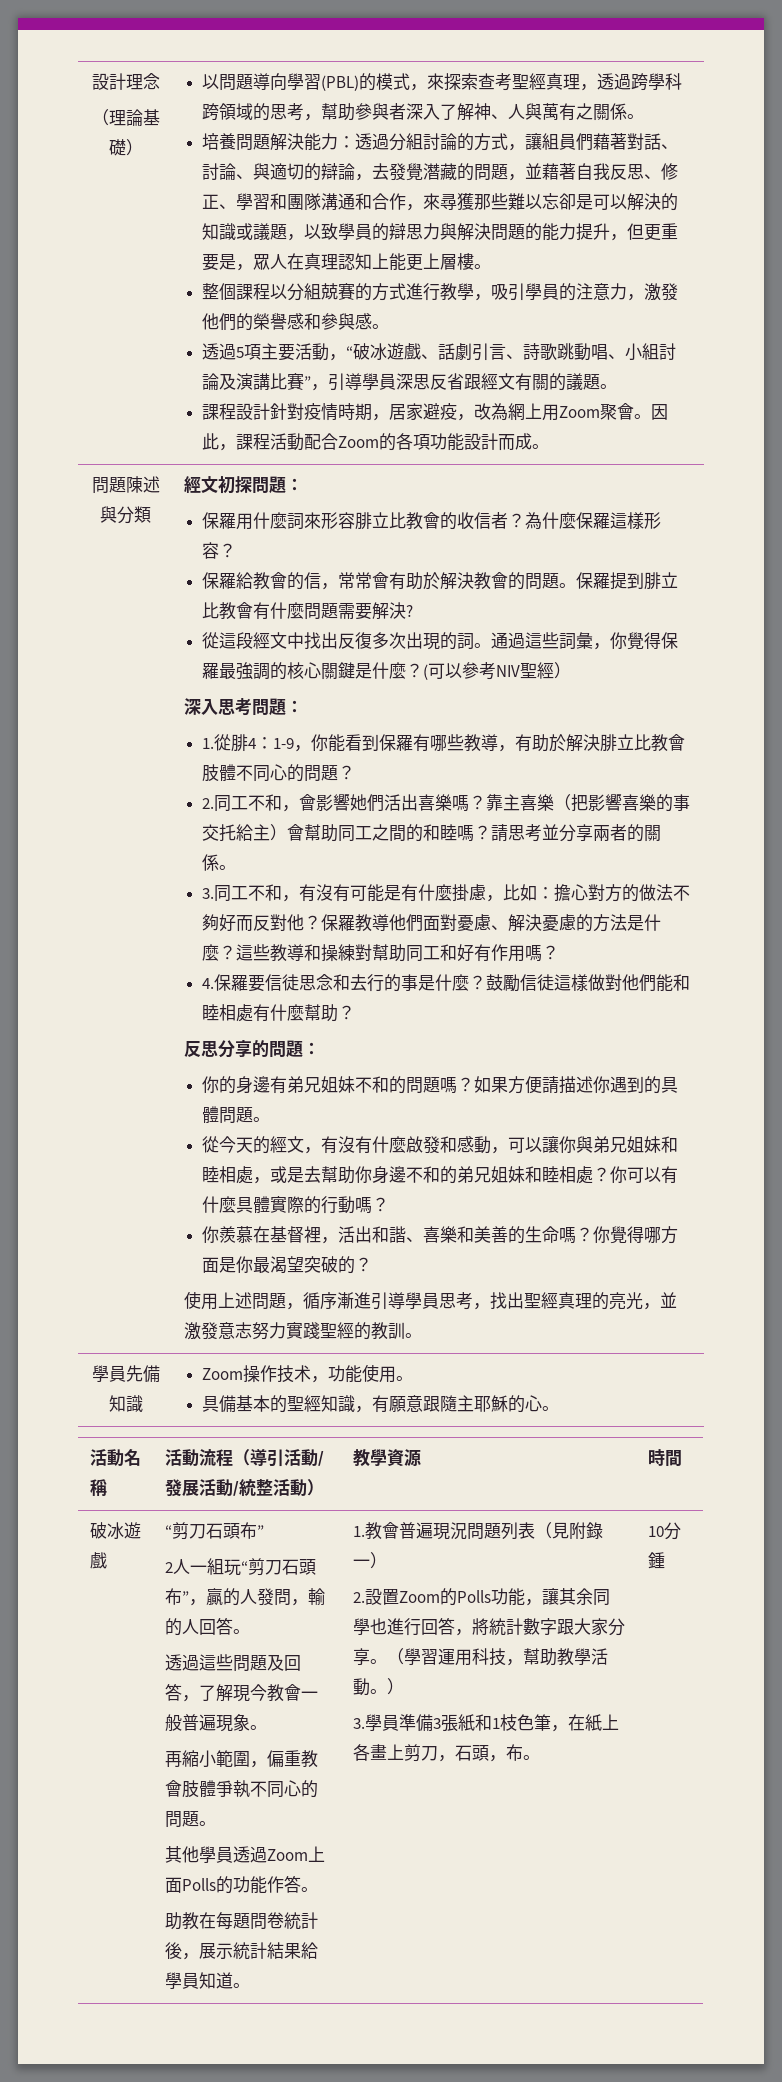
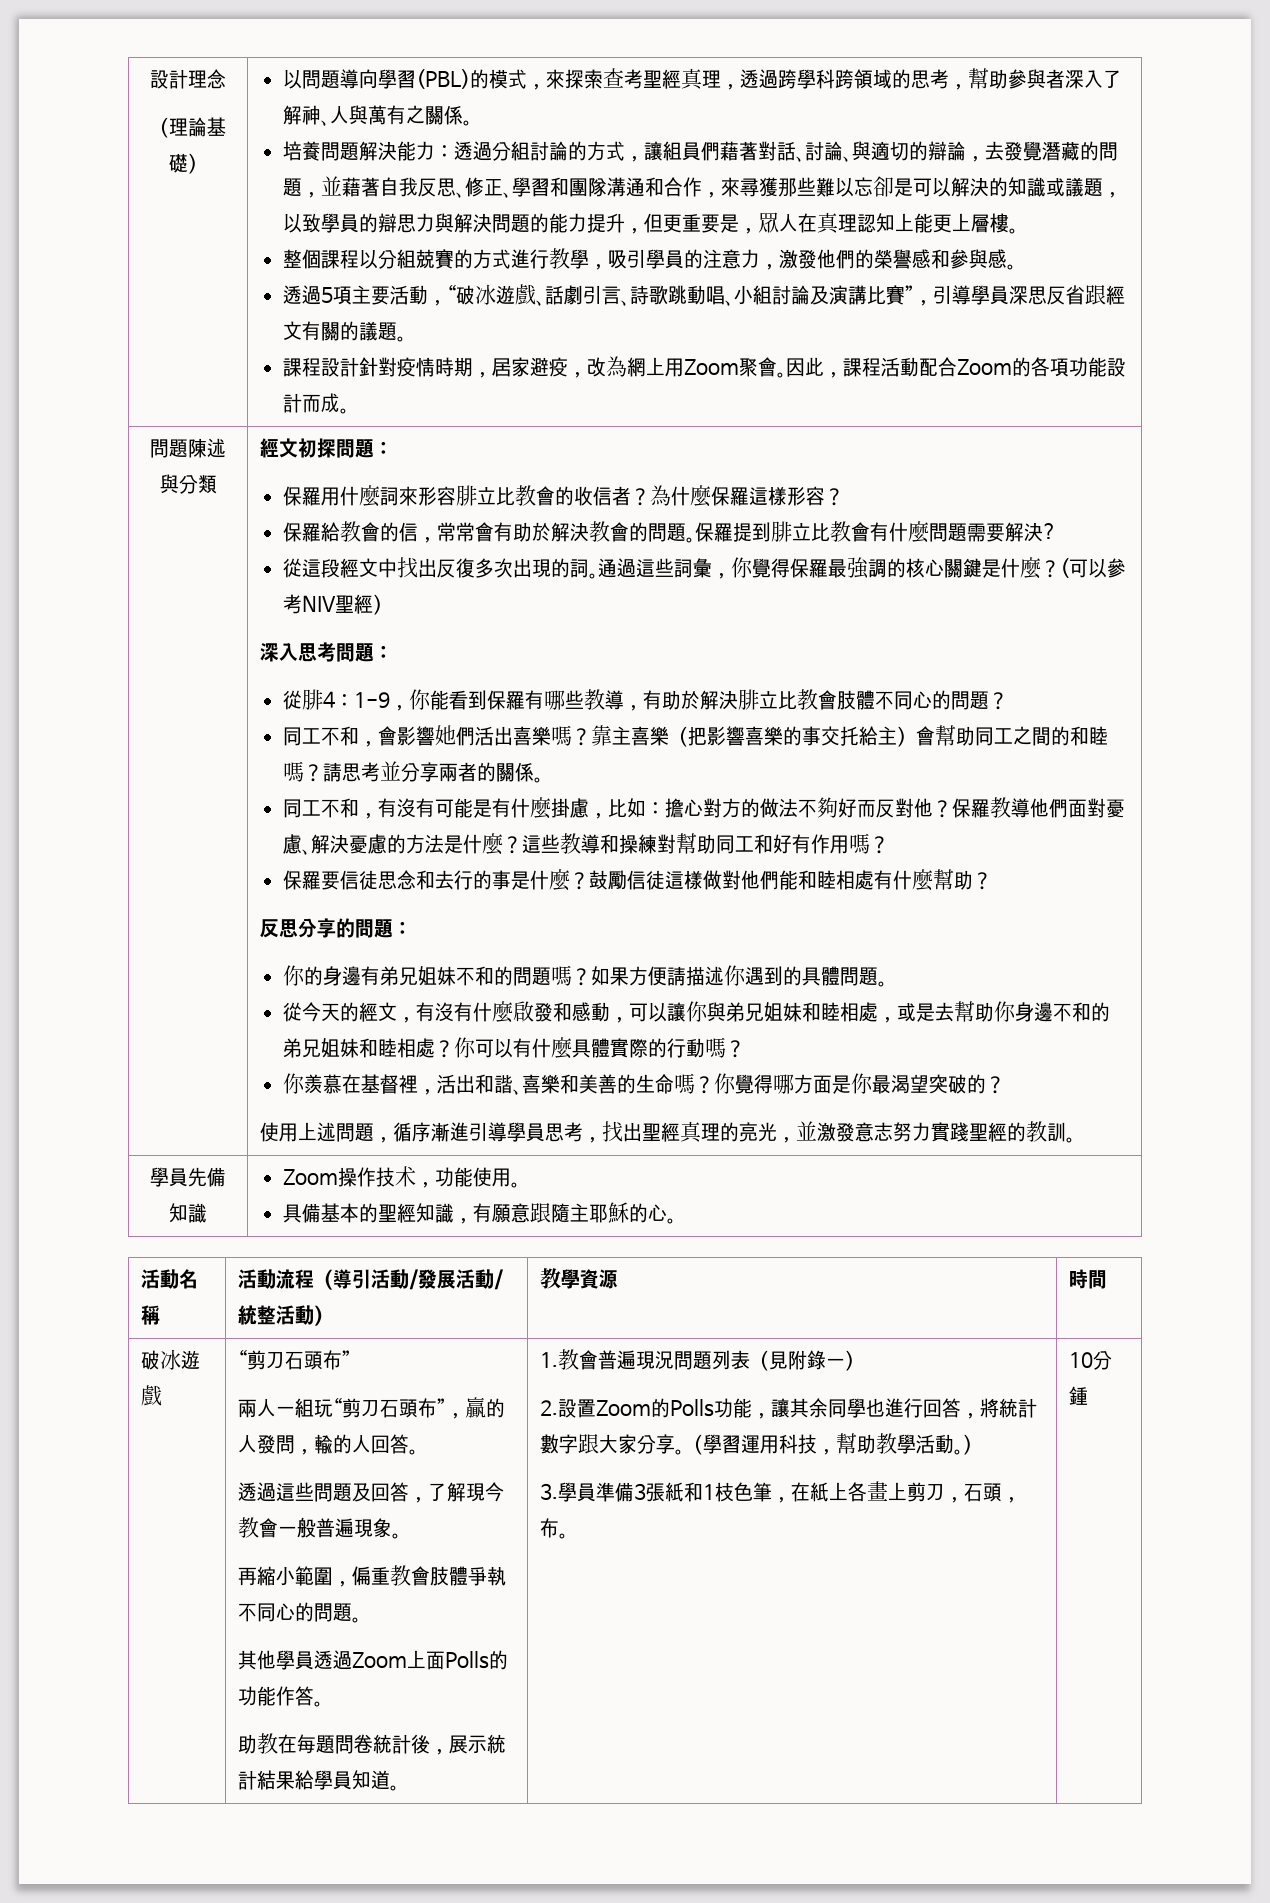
[202,738,215,749] 1. -> (393, 652) none
[202,798,215,809] 2. -> (1009, 701) none
[202,888,215,899] 3. -> (544, 780) none
[202,978,215,989] 4. -> (890, 845) none
[164,1562,173,1573] 2 -> [237,1399,257,1418] 兩

